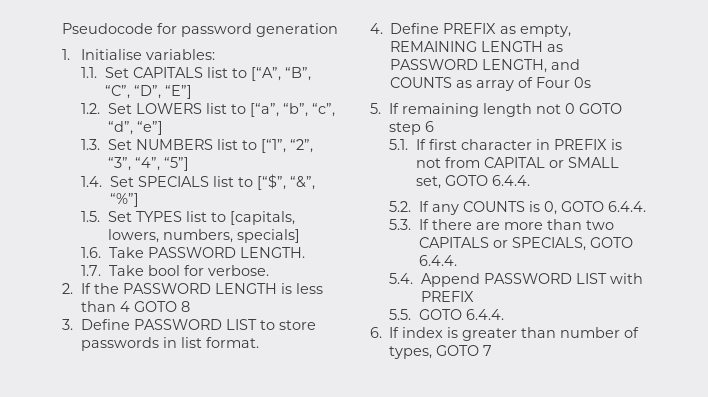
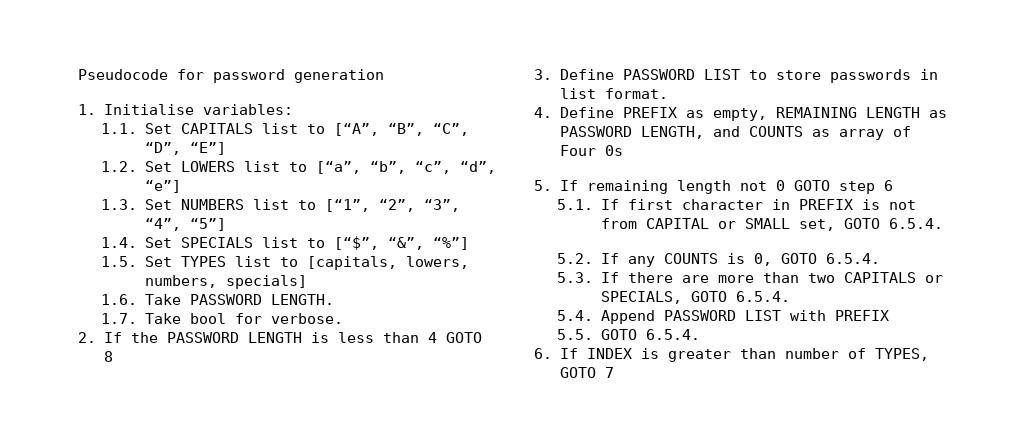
[491,175,530,186] 6.4.4. -> [888,218,943,229] 6.5.4.
[607,201,646,212] 6.4.4. -> [825,253,880,264] 6.5.4.
[418,255,457,266] 6.4.4. -> [735,291,790,302] 6.5.4.
[465,309,504,320] 6.4.4. -> [645,329,700,340] 6.5.4.
[402,327,444,338] index -> [586,348,632,359] INDEX
[389,346,433,359] types, -> [874,348,929,361] TYPES,

